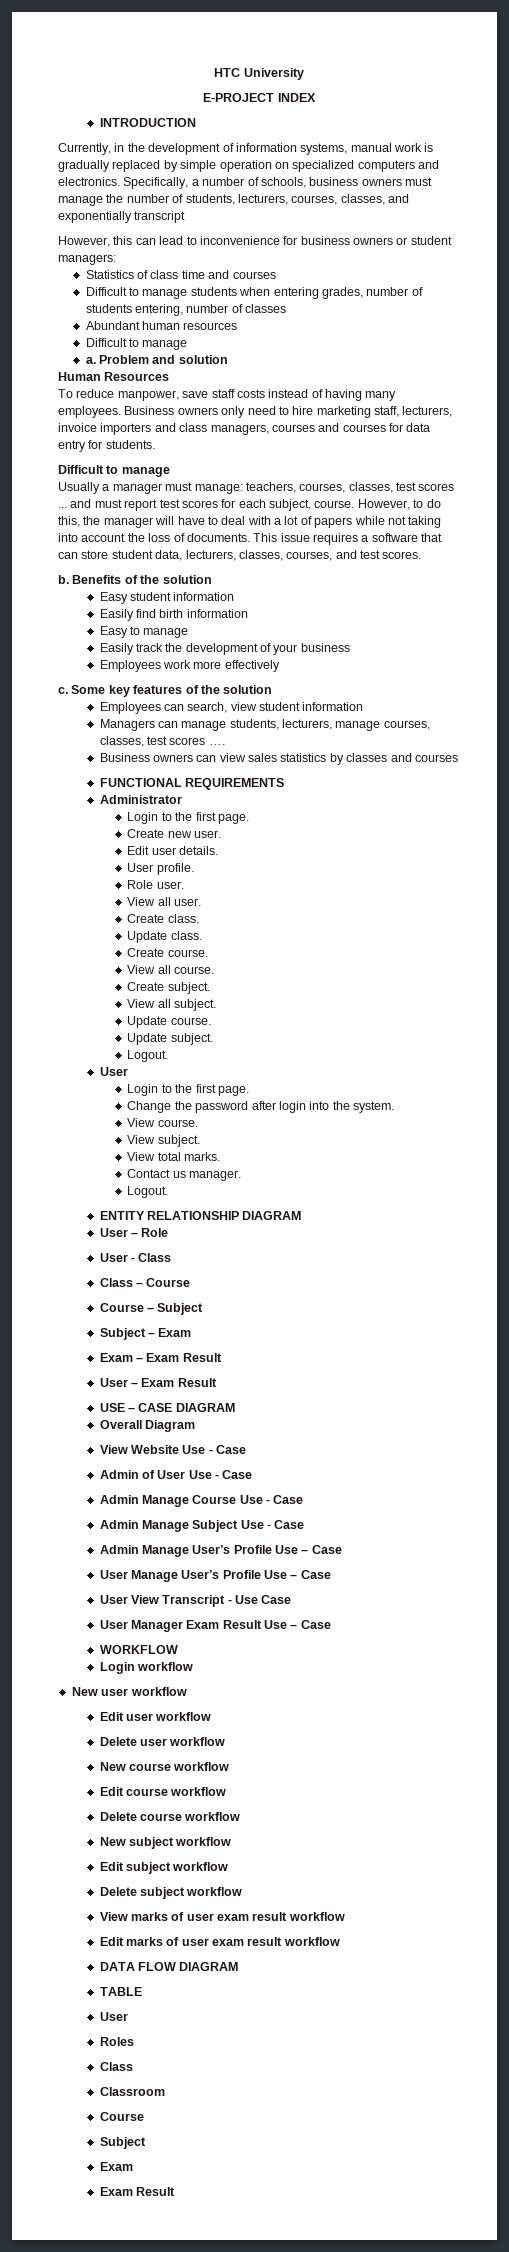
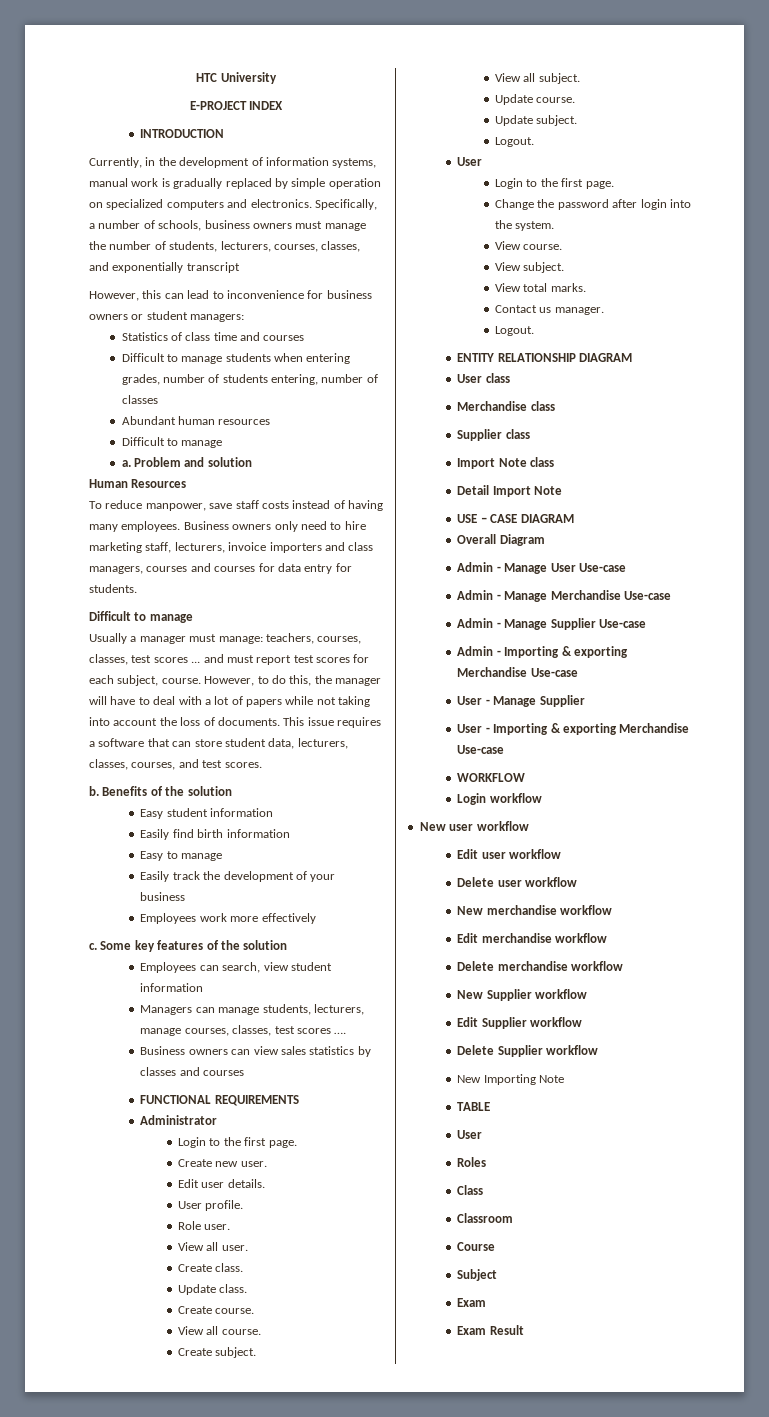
[130,1228,169,1237] [99,1253,172,1262] [99,1278,191,1287] [99,1303,204,1315] [99,1328,192,1340] [99,1353,222,1362] [99,1378,217,1387] – Role // User - Class // Class – Course // Course – Subject // Subject – Exam // Exam – Exam Result // User – Exam Result -> [485,373,510,383] [457,401,555,411] [457,429,530,441] [457,457,555,469] [457,485,563,497] class // Merchandise class // Supplier class // Import Note class // Detail Import Note
[99,1445,247,1454] [99,1470,253,1479] [99,1495,304,1507] [99,1520,305,1532] [99,1545,342,1557] [99,1570,331,1582] [99,1595,292,1607] [99,1620,331,1632] View Website Use - Case // Admin of User Use - Case // Admin Manage Course Use - Case // Admin Manage Subject Use - Case // Admin Manage User’s Profile Use – Case // User Manage User’s Profile Use – Case // User View Transcript - Use Case // User Manager Exam Result Use – Case -> [457,562,626,574] [457,590,671,602] [457,618,646,630] [457,646,628,658] [457,667,578,677] [457,695,585,707] [457,723,690,735] [457,745,505,754] Admin - Manage User Use-case // Admin - Manage Merchandise Use-case // Admin - Manage Supplier Use-case // Admin - Importing & exporting Merchandise Use-case // User - Manage Supplier // User - Importing & exporting Merchandise Use-case
[128,1762,230,1771] [99,1787,227,1796] [99,1812,241,1821] [99,1837,232,1849] [99,1862,229,1874] [99,1887,243,1899] [99,1912,345,1921] [99,1937,340,1946] [99,1962,239,1971] course workflow // Edit course workflow // Delete course workflow // New subject workflow // Edit subject workflow // Delete subject workflow // View marks of user exam result workflow // Edit marks of user exam result workflow // DATA FLOW DIAGRAM -> [486,905,613,915] [457,933,608,943] [457,961,624,971] [457,989,588,1001] [457,1017,583,1029] [457,1045,599,1057] [457,1074,565,1085] merchandise workflow // Edit merchandise workflow // Delete merchandise workflow // New Supplier workflow // Edit Supplier workflow // Delete Supplier workflow // New Importing Note

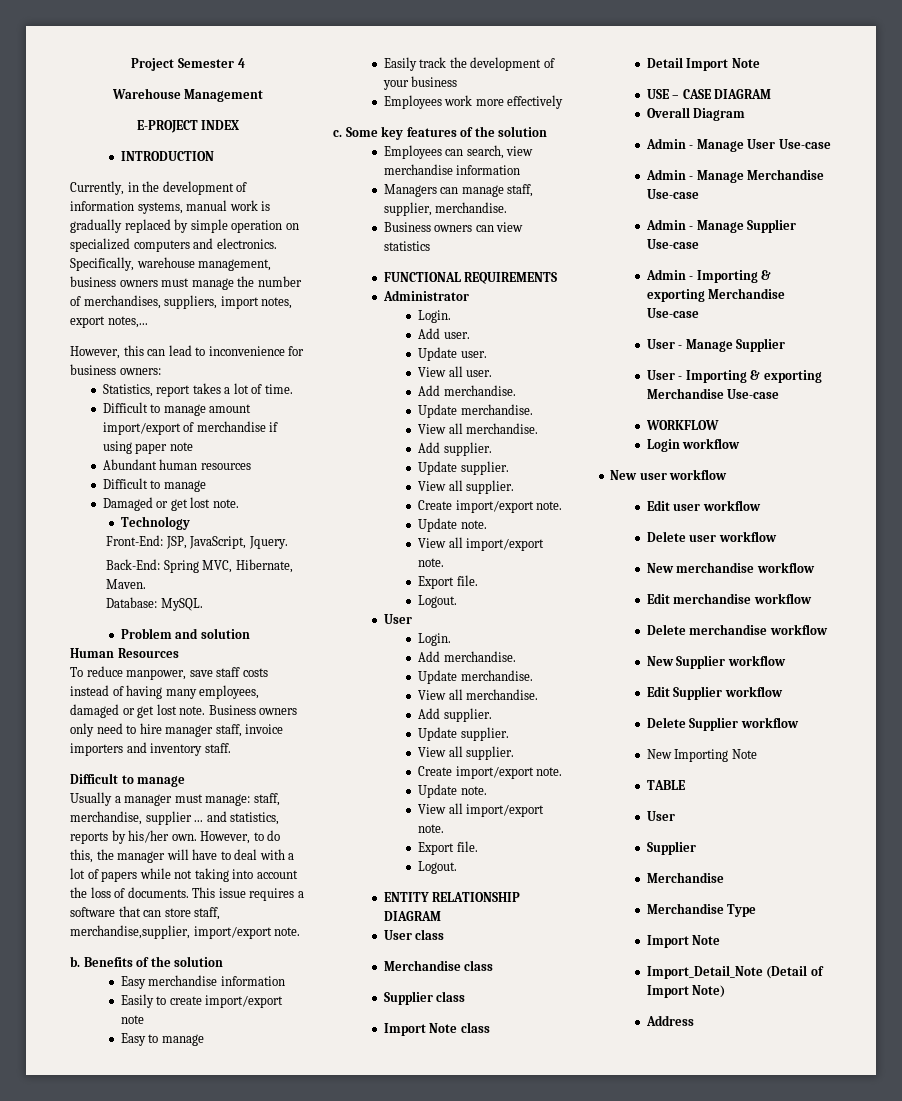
[196,72,277,84] HTC University -> [131,58,245,71] [111,88,264,102] Project Semester 4 // Warehouse Management
[89,220,202,231] a number of schools, -> [136,257,272,271] warehouse management,
[169,241,361,252] [89,262,240,273] students, lecturers, courses, classes, and exponentially transcript -> [83,295,293,309] [70,316,148,328] merchandises, suppliers, import notes, export notes,...
[89,311,245,322] [121,332,305,341] [121,353,351,364] [121,374,378,385] [121,395,158,404] owners or student managers: // Statistics of class time and courses // Difficult to manage students when entering grades, number of students entering, number of classes -> [119,368,161,375] [102,383,293,397] [102,402,252,416] [102,421,279,435] [102,441,193,454] owners: // Statistics, report takes a lot of time. // Difficult to manage amount import/export of merchandise if using paper note
[121,460,131,467] a. -> [102,497,239,511] [120,516,190,530] [106,535,288,549] [106,559,293,573] [106,579,147,589] [106,597,203,611] Damaged or get lost note. // Technology // Front-End: JSP, JavaScript, Jquery. // Back-End: Spring MVC, Hibernate, Maven. // Database: MySQL. //
[121,521,181,532] employees. -> [199,685,260,699] [70,704,206,718] employees, damaged or get lost note.
[89,542,374,553] [89,563,352,574] [89,584,137,593] marketing staff, lecturers, invoice importers and class managers, courses and courses for data entry for students. -> [165,724,284,737] [70,742,231,756] manager staff, invoice importers and inventory staff.
[265,633,362,644] [89,654,370,665] [89,675,201,686] teachers, courses, classes, test scores ... and must report test scores for each subject, course. -> [253,793,280,806] [70,811,280,825] [70,830,197,844] staff, merchandise, supplier ... and statistics, reports by his/her own.
[224,738,348,749] [89,759,262,770] student data, lecturers, classes, courses, and test scores. -> [194,907,221,920] [70,925,301,939] staff, merchandise,supplier, import/export note.
[166,808,208,817] student -> [148,975,218,986] merchandise
[172,829,290,838] find birth information -> [156,995,284,1008] [120,1015,144,1024] to create import/export note
[290,962,332,971] student -> [383,164,453,175] merchandise
[262,1004,364,1015] [140,1025,347,1036] students, lecturers, manage courses, classes, test scores …. -> [507,184,534,197] [383,202,508,216] staff, supplier, merchandise.
[280,1046,306,1055] sales -> (524, 227) none
[357,1046,371,1057] [140,1067,245,1076] by classes and courses -> (430, 246) none
[178,1137,297,1148] [178,1159,267,1167] [178,1179,265,1188] [178,1200,244,1211] [178,1221,202,1230] Login to the first page. // Create new user. // Edit user details. // User profile. // Role -> [418,310,452,323] [418,328,470,339] [418,347,458,361] Login. // Add user. // Update
[178,1263,244,1272] [178,1284,248,1295] [178,1306,255,1314] [178,1326,261,1335] [178,1347,257,1358] [495,73,580,84] [495,94,576,105] [495,115,578,126] [495,137,535,147] [457,157,483,166] [495,178,614,189] [495,199,691,210] [495,220,555,231] [495,241,563,250] [495,262,565,273] [495,283,586,292] [495,305,604,315] Create class. // Update class. // Create course. // View all course. // Create subject. // View all subject. // Update course. // Update subject. // Logout. // User // Login to the first page. // Change the password after login into the system. // View course. // View subject. // View total marks. // Contact us manager. -> [418,385,516,396] [418,404,533,418] [418,423,539,434] [418,442,492,456] [418,461,509,475] [418,480,515,494] [418,500,563,513] [418,518,487,532] [418,537,545,551] [418,558,445,567] [418,575,478,589] [418,595,458,608] [383,614,412,624] [418,633,452,646] [418,651,516,662] [418,670,533,684] [418,689,539,700] [418,708,492,722] [418,727,509,741] [418,746,515,760] [418,766,563,779] [418,784,487,798] [418,803,545,817] [418,824,445,833] [418,841,478,855] Add merchandise. // Update merchandise. // View all merchandise. // Add supplier. // Update supplier. // View all supplier. // Create import/export note. // Update note. // View all import/export note. // Export file. // Logout. // User // Login. // Add merchandise. // Update merchandise. // View all merchandise. // Add supplier. // Update supplier. // View all supplier. // Create import/export note. // Update note. // View all import/export note. // Export file.
[457,1157,487,1167] [457,1185,484,1195] [457,1213,514,1223] [457,1242,496,1251] [457,1269,498,1281] [457,1298,487,1307] [457,1325,524,1335] Roles // Class // Classroom // Course // Subject // Exam // Exam Result -> [646,841,696,855] [646,872,724,883] [646,903,757,917] [646,935,721,948] [646,965,824,979] [646,985,726,998] [645,1015,694,1026] Supplier // Merchandise // Merchandise Type // Import Note // Import_Detail_Note (Detail of Import Note) // Address

